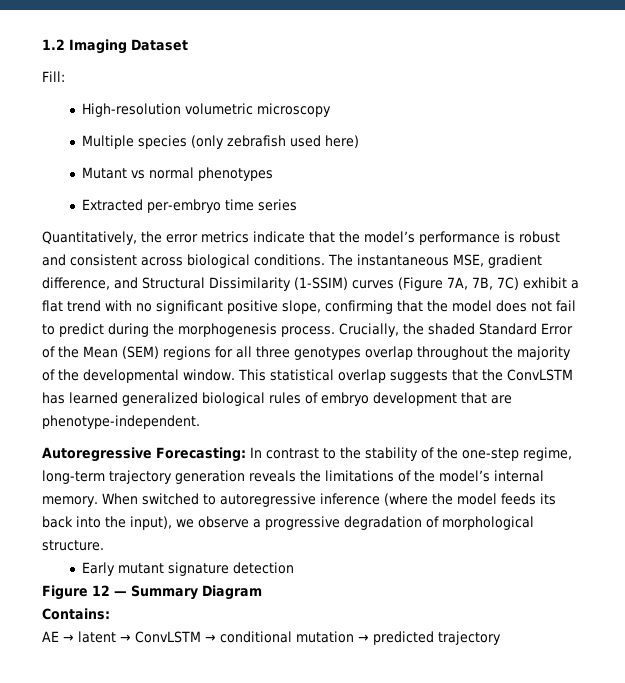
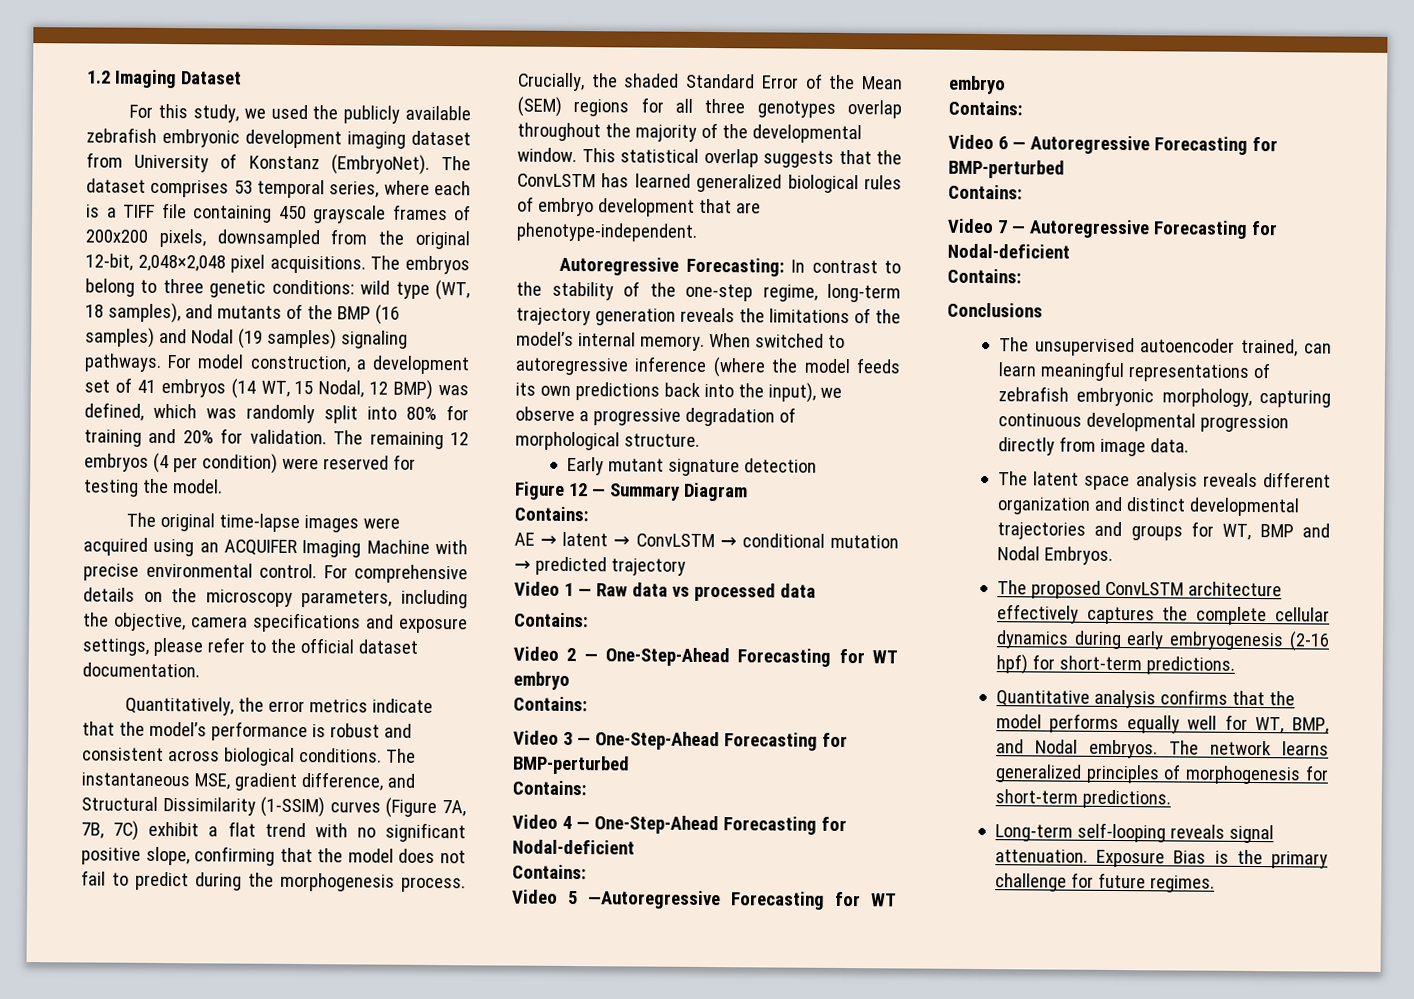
[42,71,65,82] [82,103,332,117] [82,135,360,149] [82,167,274,181] [82,199,298,213] Fill: // High-resolution volumetric microscopy // Multiple species (only zebrafish used here) // Mutant vs normal phenotypes // Extracted per-embryo time series -> [129,103,471,124] [86,127,471,149] [86,152,471,175] [86,178,471,199] [86,202,471,224] [85,228,470,250] [85,253,470,275] [85,278,471,301] [85,302,400,325] [85,327,408,350] [84,353,470,375] [84,377,469,400] [84,402,469,424] [84,428,469,450] [84,452,416,474] [84,478,223,497] [126,512,401,533] [83,537,468,558] [83,562,468,584] [83,587,468,609] [83,612,468,634] [82,637,418,657] [82,662,200,678] For this study, we used the publicly available zebrafish embryonic development imaging dataset from University of Konstanz (EmbryoNet). The dataset comprises 53 temporal series, where each is a TIFF file containing 450 grayscale frames of 200x200 pixels, downsampled from the original 12-bit, 2,048×2,048 pixel acquisitions. The embryos belong to three genetic conditions: wild type (WT, 18 samples), and mutants of the BMP (16 samples) and Nodal (19 samples) signaling pathways. For model construction, a development set of 41 embryos (14 WT, 15 Nodal, 12 BMP) was defined, which was randomly split into 80% for training and 20% for validation. The remaining 12 embryos (4 per condition) were reserved for testing the model. // The original time-lapse images were acquired using an ACQUIFER Imaging Machine with precise environmental control. For comprehensive details on the microscopy parameters, including the objective, camera specifications and exposure settings, please refer to the official dataset documentation.
(556, 499) none -> [539,382,660,401] own predictions
(501, 638) none -> [514,581,816,602] [514,612,589,628] [513,646,898,667] [513,671,570,690] [513,696,588,712] [513,730,848,751] [512,755,630,775] [512,780,587,796] [512,814,847,835] [512,839,635,855] [512,864,587,880] [512,889,897,910] [948,75,1006,95] [948,100,1023,116] [948,134,1278,155] [948,159,1065,179] [948,184,1023,200] [947,218,1278,239] [947,243,1070,259] [947,268,1022,284] [947,302,1043,318] [998,337,1332,357] [997,361,1271,382] [997,386,1331,408] [997,412,1289,433] [997,436,1189,457] [997,471,1331,491] [996,496,1300,517] [996,521,1330,541] [996,546,1113,565] [996,580,1282,599] [996,604,1330,626] [995,630,1330,652] [995,654,1235,675] [995,689,1295,709] [995,713,1329,734] [995,739,1329,759] [994,764,1329,785] [994,789,1171,809] [994,822,1274,844] [994,849,1328,869] [994,872,1215,893] // Video 1 — Raw data vs processed data // Contains: // Video 2 — One-Step-Ahead Forecasting for WT embryo // Contains: // Video 3 — One-Step-Ahead Forecasting for BMP-perturbed // Contains: // Video 4 — One-Step-Ahead Forecasting for Nodal-deficient // Contains: // Video 5 —Autoregressive Forecasting for WT embryo // Contains: // Video 6 — Autoregressive Forecasting for BMP-perturbed // Contains: // Video 7 — Autoregressive Forecasting for Nodal-deficient // Contains: // Conclusions // The unsupervised autoencoder trained, can learn meaningful representations of zebrafish embryonic morphology, capturing continuous developmental progression directly from image data. // The latent space analysis reveals different organization and distinct developmental trajectories and groups for WT, BMP and Nodal Embryos. // The proposed ConvLSTM architecture effectively captures the complete cellular dynamics during early embryogenesis (2-16 hpf) for short-term predictions. // Quantitative analysis confirms that the model performs equally well for WT, BMP, and Nodal embryos. The network learns generalized principles of morphogenesis for short-term predictions. // Long-term self-looping reveals signal attenuation. Exposure Bias is the primary challenge for future regimes.

